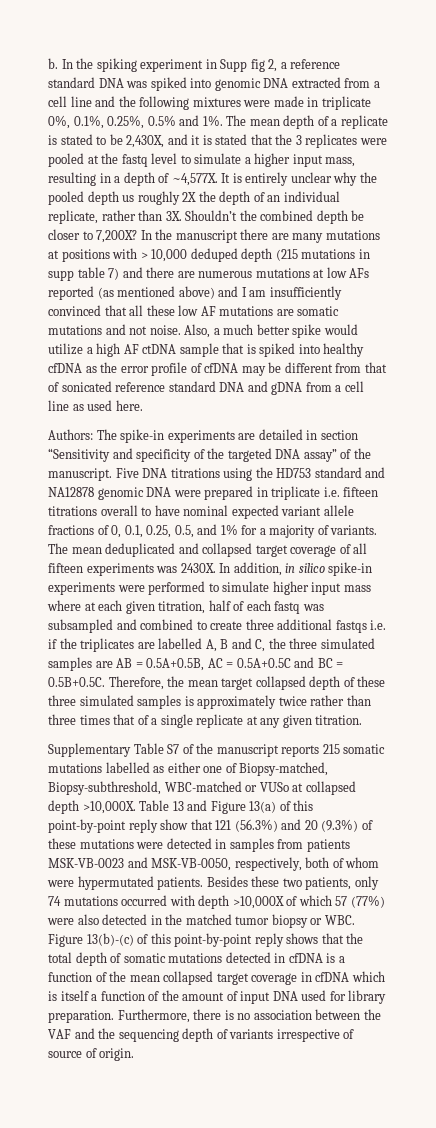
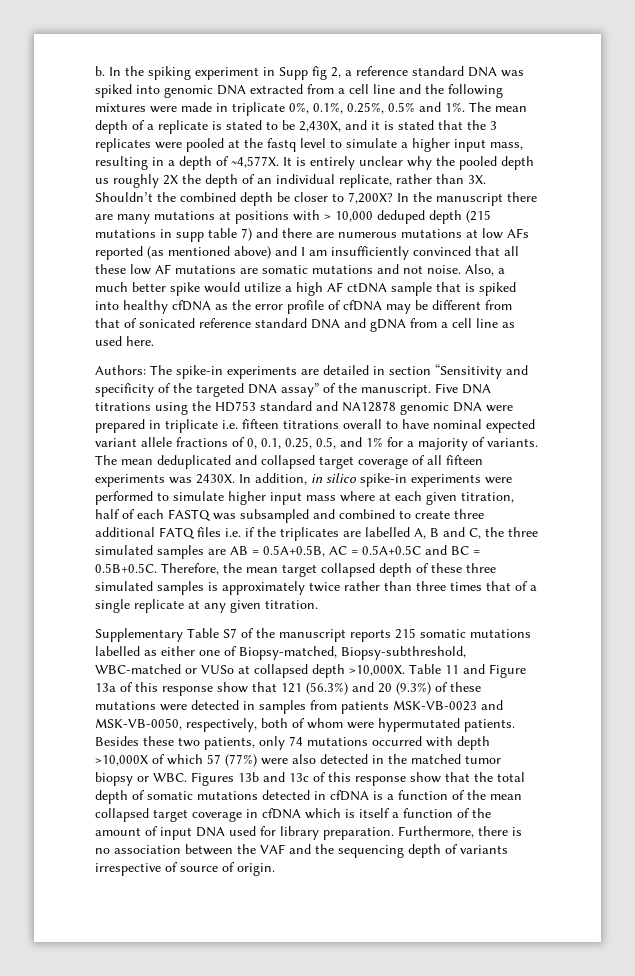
[274,601,301,614] fastq -> [168,509,211,521] FASTQ
[335,620,367,633] fastqs -> [159,527,221,539] FATQ files
[172,801,184,811] 13 -> [445,665,459,674] 11
[249,800,314,813] [48,819,158,833] 13(a) of this point-by-point reply -> [95,682,213,696] 13a of this response
[48,933,319,947] Figure 13(b)-(c) of this point-by-point reply shows -> [191,772,441,786] Figures 13b and 13c of this response show

